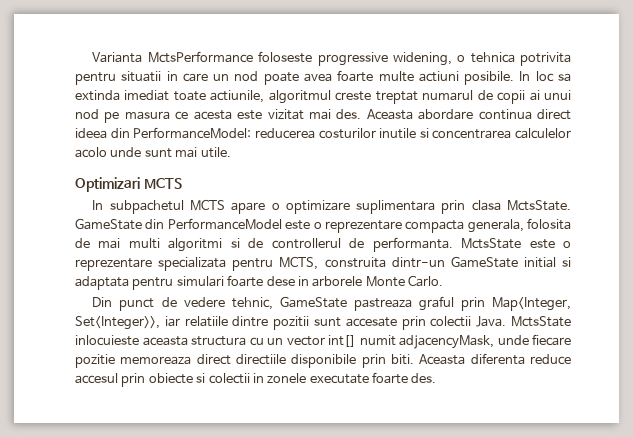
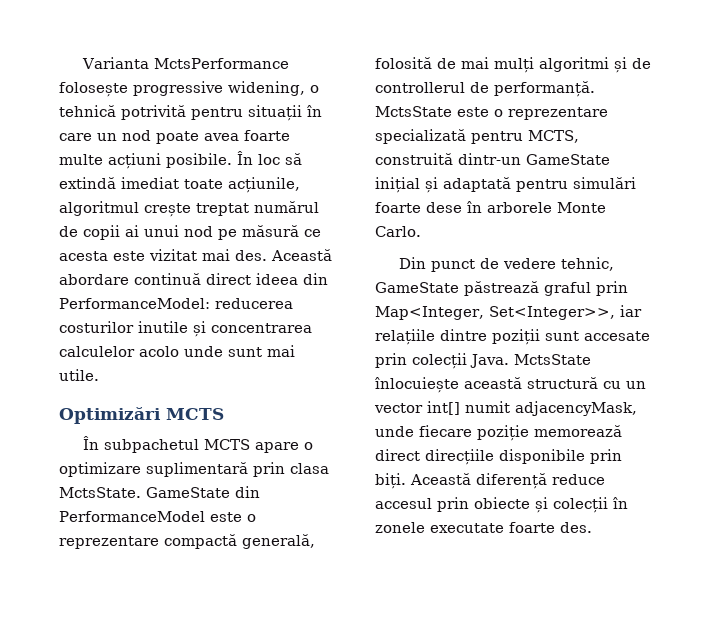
[258,51,313,63] foloseste -> [59,82,128,97] folosește
[470,52,571,66] [75,71,178,85] tehnica potrivita pentru situatii in -> [59,105,322,121] tehnică potrivită pentru situații în
[418,71,571,85] [75,90,474,104] actiuni posibile. In loc sa extinda imediat toate actiunile, algoritmul creste treptat numarul -> [108,151,302,169] [59,177,300,193] [59,201,319,217] acțiuni posibile. În loc să extindă imediat toate acțiunile, algoritmul crește treptat numărul
[124,111,170,120] masura -> [242,225,299,237] măsură
[366,109,532,120] Aceasta abordare continua -> [271,249,332,261] [59,273,201,285] Această abordare continuă
[419,128,429,138] si -> [193,321,206,337] și
[75,177,140,192] Optimizari -> [59,407,161,424] Optimizări
[92,200,104,210] In -> [83,436,100,450] În
[356,200,436,214] suplimentara -> [146,462,248,477] suplimentară
[405,218,571,233] [75,238,240,252] compacta generala, folosita de mai multi algoritmi si -> [164,534,315,549] [375,57,627,73] compactă generală, folosită de mai mulți algoritmi și
[372,237,453,252] performanta. -> [494,81,595,97] performanță.
[158,257,227,271] specializata -> [375,129,466,144] specializată
[324,257,386,268] construita -> [375,153,453,165] construită
[523,257,571,268] [75,276,224,290] initial si adaptata pentru simulari -> [375,177,636,193] inițial și adaptată pentru simulări
[297,276,309,286] in -> [467,201,482,213] în
[353,298,412,311] pastreaza -> [464,281,539,296] păstrează
[184,316,310,330] relatiile dintre pozitii -> [375,329,540,345] relațiile dintre poziții
[430,316,472,327] colectii -> [412,353,467,369] colecții
[75,335,246,346] inlocuieste aceasta structura -> [375,377,598,393] înlocuiește această structură
[75,353,525,368] pozitie memoreaza direct directiile disponibile prin biti. Aceasta diferenta -> [477,425,622,441] [375,449,622,465] [375,473,547,489] poziție memorează direct direcțiile disponibile prin biți. Această diferență
[196,373,264,384] si colectii in -> [535,497,628,513] și colecții în

